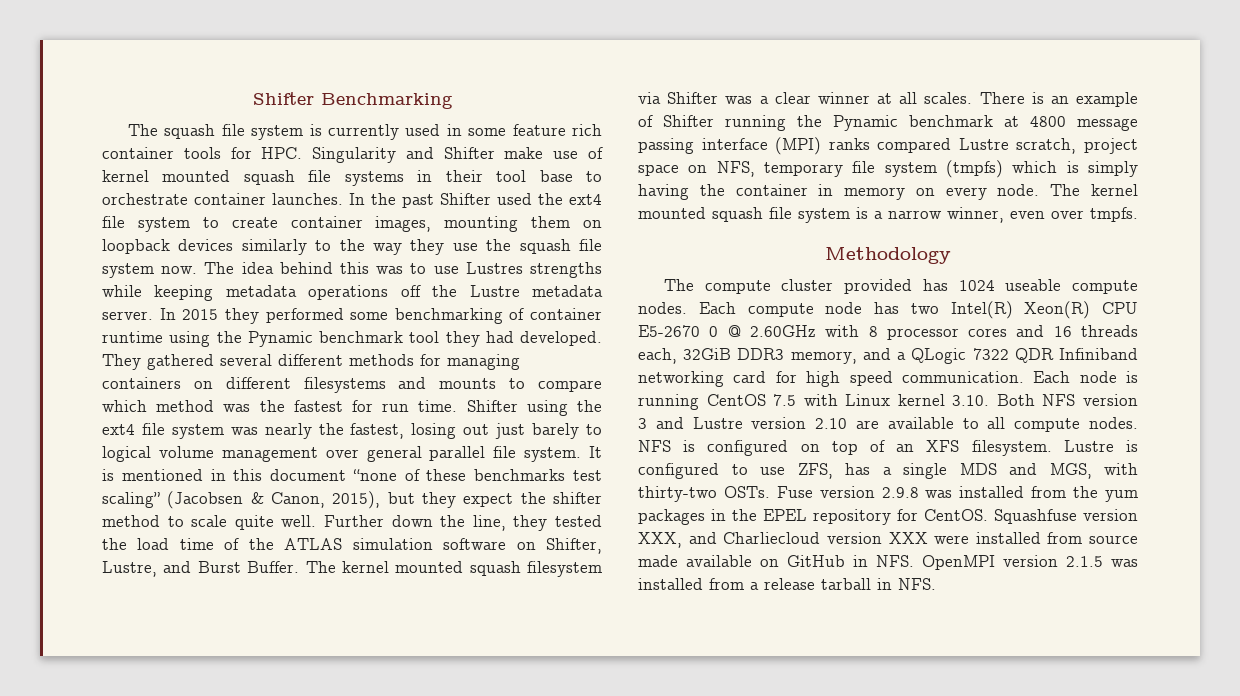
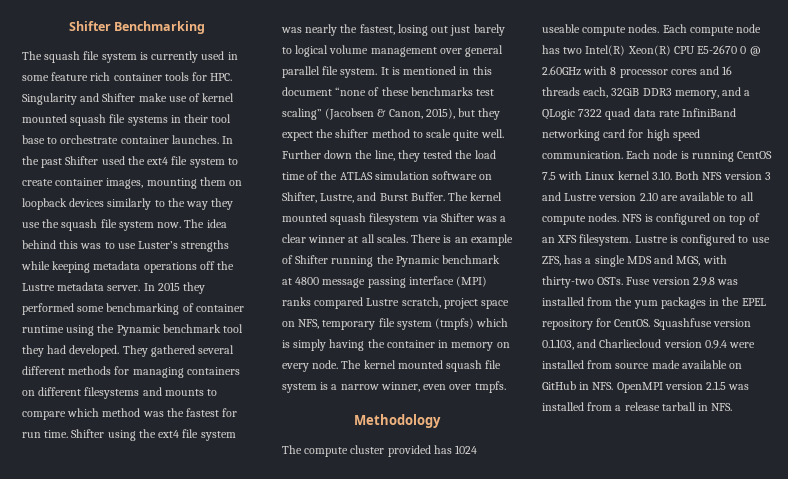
[465,262,523,274] Lustres -> [138,241,179,249] Luster’s
[1014,348,1138,363] QDR Infiniband -> [605,108,737,120] quad data rate InfiniBand
[638,532,682,548] XXX, -> [542,339,574,350] 0.1.103,
[888,532,928,544] XXX -> [704,340,727,349] 0.9.4

